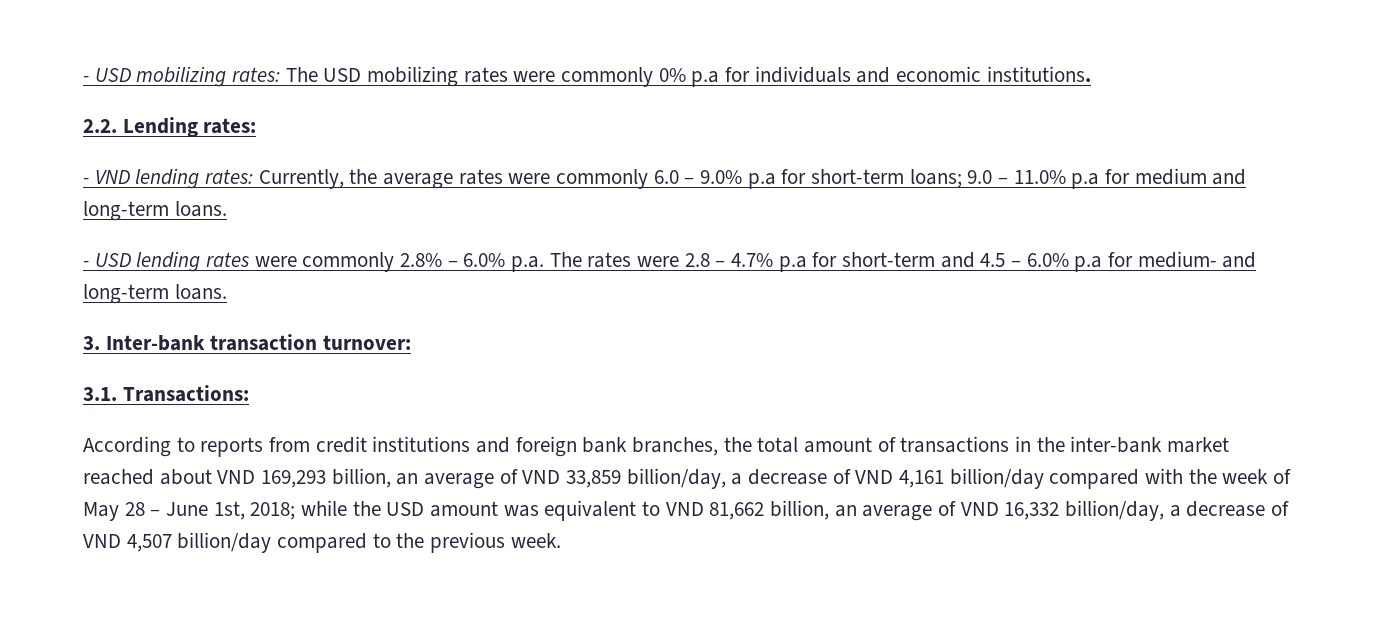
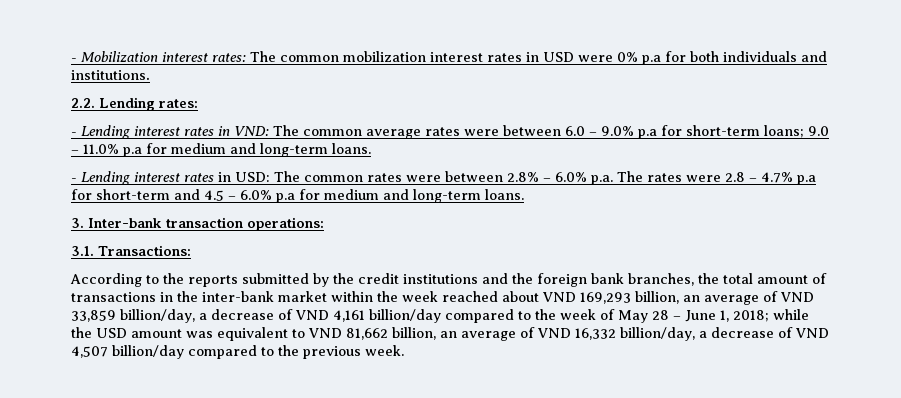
[83,66,654,87] - USD mobilizing rates: The USD mobilizing rates were commonly -> [71,51,613,62] - Mobilization interest rates: The common mobilization interest rates in USD were
(751, 74) none -> [690,51,719,62] both
[896,66,982,82] economic -> (827, 56) none
[94,168,378,189] VND lending rates: Currently, the -> [81,125,362,139] Lending interest rates in VND: The common
[556,169,649,189] commonly -> [503,125,561,136] between
[94,251,395,272] USD lending rates were commonly -> [81,171,503,185] Lending interest rates in USD: The common rates were between
[1137,251,1217,268] medium- -> [324,189,379,200] medium
[323,335,412,350] turnover: -> [247,217,324,231] operations:
[200,437,311,457] reports from -> [163,273,354,287] the reports submitted by the
(511, 445) none -> [512,273,533,284] the
(1230, 445) none -> [331,291,438,302] within the week
[1145,468,1184,484] with -> [518,311,531,320] to
[213,501,245,520] 1st, -> [720,310,729,322] 1,

